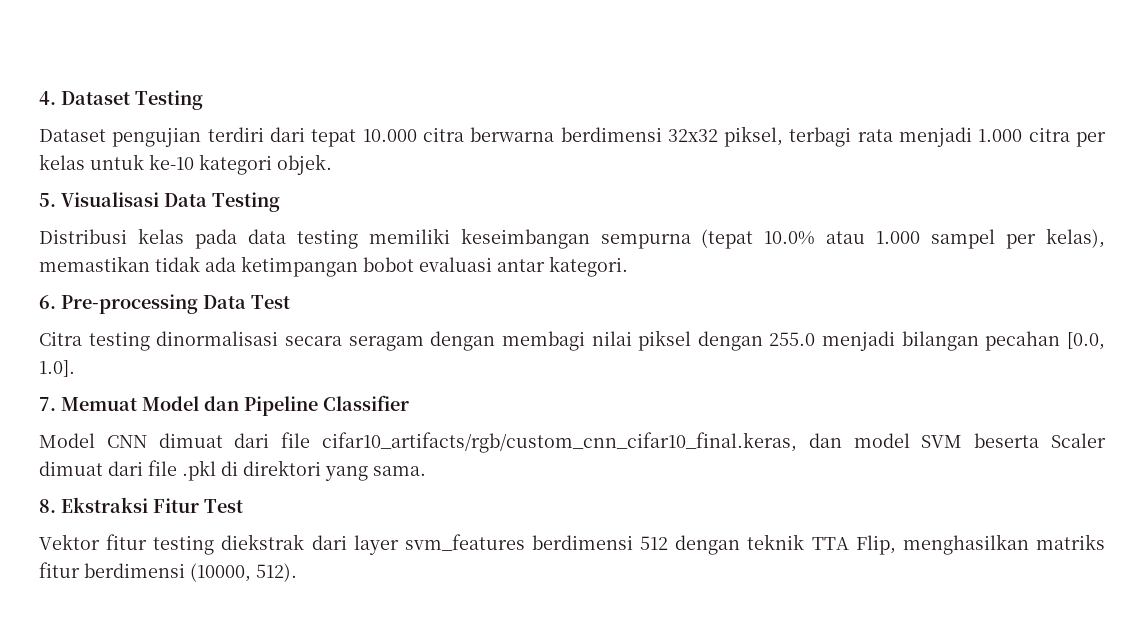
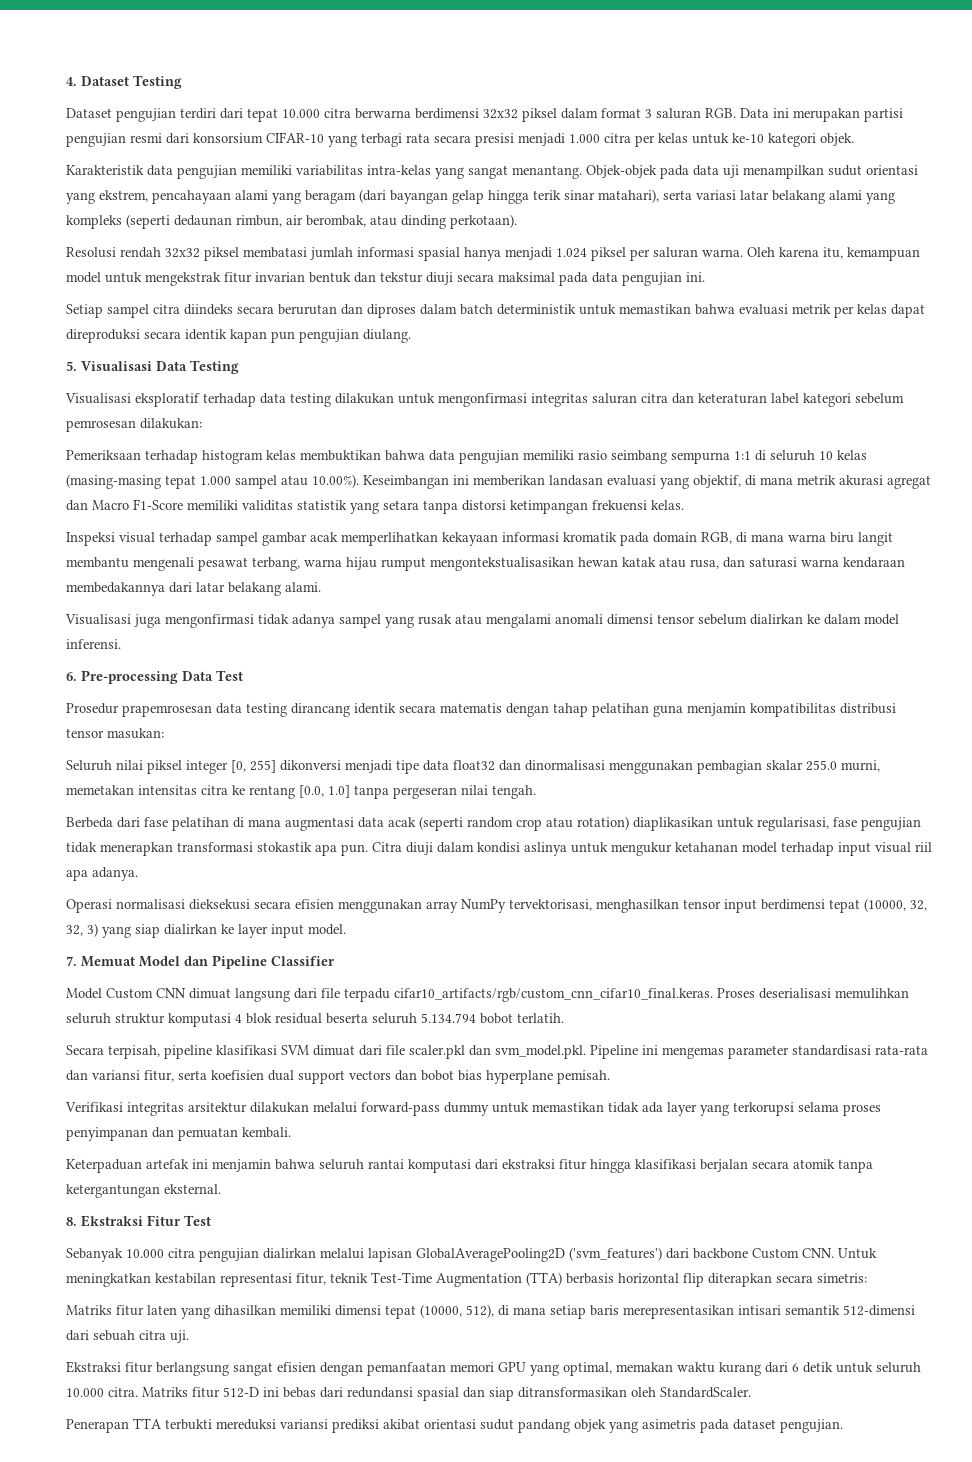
[724,126,893,147] piksel, terbagi rata -> [522,108,903,122] [66,132,514,147] piksel dalam format 3 saluran RGB. Data ini merupakan partisi pengujian resmi dari konsorsium CIFAR-10 yang terbagi rata secara presisi
[39,192,280,212] [39,228,1106,249] [39,256,628,277] [39,294,290,314] [39,330,1105,351] [39,360,75,377] 5. Visualisasi Data Testing // Distribusi kelas pada data testing memiliki keseimbangan sempurna (tepat 10.0% atau 1.000 sampel per kelas), memastikan tidak ada ketimpangan bobot evaluasi antar kategori. // 6. Pre-processing Data Test // Citra testing dinormalisasi secara seragam dengan membagi nilai piksel dengan 255.0 menjadi bilangan pecahan [0.0, 1.0]. -> [66,165,918,179] [66,189,895,204] [66,214,517,229] [66,247,920,261] [66,272,705,286] [66,304,925,318] [66,329,411,343] [66,360,239,374] [65,393,904,407] [66,418,202,432] [66,450,867,464] [66,474,931,489] [66,499,684,514] [66,532,893,546] [66,557,905,571] [66,582,321,596] [65,614,899,628] [66,639,121,649] [66,670,243,684] [66,703,896,717] [66,728,164,739] [66,760,880,774] [66,785,536,799] [66,816,921,831] [66,842,932,856] [66,867,138,881] [66,898,927,913] [66,923,346,938] Karakteristik data pengujian memiliki variabilitas intra-kelas yang sangat menantang. Objek-objek pada data uji menampilkan sudut orientasi yang ekstrem, pencahayaan alami yang beragam (dari bayangan gelap hingga terik sinar matahari), serta variasi latar belakang alami yang kompleks (seperti dedaunan rimbun, air berombak, atau dinding perkotaan). // Resolusi rendah 32x32 piksel membatasi jumlah informasi spasial hanya menjadi 1.024 piksel per saluran warna. Oleh karena itu, kemampuan model untuk mengekstrak fitur invarian bentuk dan tekstur diuji secara maksimal pada data pengujian ini. // Setiap sampel citra diindeks secara berurutan dan diproses dalam batch deterministik untuk memastikan bahwa evaluasi metrik per kelas dapat direproduksi secara identik kapan pun pengujian diulang. // 5. Visualisasi Data Testing // Visualisasi eksploratif terhadap data testing dilakukan untuk mengonfirmasi integritas saluran citra dan keteraturan label kategori sebelum pemrosesan dilakukan: // Pemeriksaan terhadap histogram kelas membuktikan bahwa data pengujian memiliki rasio seimbang sempurna 1:1 di seluruh 10 kelas (masing-masing tepat 1.000 sampel atau 10.00%). Keseimbangan ini memberikan landasan evaluasi yang objektif, di mana metrik akurasi agregat dan Macro F1-Score memiliki validitas statistik yang setara tanpa distorsi ketimpangan frekuensi kelas. // Inspeksi visual terhadap sampel gambar acak memperlihatkan kekayaan informasi kromatik pada domain RGB, di mana warna biru langit membantu mengenali pesawat terbang, warna hijau rumput mengontekstualisasikan hewan katak atau rusa, dan saturasi warna kendaraan membedakannya dari latar belakang alami. // Visualisasi juga mengonfirmasi tidak adanya sampel yang rusak atau mengalami anomali dimensi tensor sebelum dialirkan ke dalam model inferensi. // 6. Pre-processing Data Test // Prosedur prapemrosesan data testing dirancang identik secara matematis dengan tahap pelatihan guna menjamin kompatibilitas distribusi tensor masukan: // Seluruh nilai piksel integer [0, 255] dikonversi menjadi tipe data float32 dan dinormalisasi menggunakan pembagian skalar 255.0 murni, memetakan intensitas citra ke rentang [0.0, 1.0] tanpa pergeseran nilai tengah. // Berbeda dari fase pelatihan di mana augmentasi data acak (seperti random crop atau rotation) diaplikasikan untuk regularisasi, fase pengujian tidak menerapkan transformasi stokastik apa pun. Citra diuji dalam kondisi aslinya untuk mengukur ketahanan model terhadap input visual riil apa adanya. // Operasi normalisasi dieksekusi secara efisien menggunakan array NumPy tervektorisasi, menghasilkan tensor input berdimensi tepat (10000, 32, 32, 3) yang siap dialirkan ke layer input model.
(95, 440) none -> [106,988,153,999] Custom
[234,432,1106,453] [39,460,426,481] [39,497,243,513] [39,534,1105,555] [39,562,297,582] dari file cifar10_artifacts/rgb/custom_cnn_cifar10_final.keras, dan model SVM beserta Scaler dimuat dari file .pkl di direktori yang sama. // 8. Ekstraksi Fitur Test // Vektor fitur testing diekstrak dari layer svm_features berdimensi 512 dengan teknik TTA Flip, menghasilkan matriks fitur berdimensi (10000, 512). -> [235,988,909,1002] [66,1013,564,1027] [66,1045,928,1059] [66,1070,610,1084] [65,1102,881,1116] [66,1127,291,1141] [66,1159,873,1173] [66,1184,221,1198] [66,1215,211,1227] [66,1247,877,1262] [66,1272,867,1287] [66,1304,915,1319] [66,1330,189,1343] [66,1361,921,1376] [66,1387,751,1401] [66,1418,843,1433] langsung dari file terpadu cifar10_artifacts/rgb/custom_cnn_cifar10_final.keras. Proses deserialisasi memulihkan seluruh struktur komputasi 4 blok residual beserta seluruh 5.134.794 bobot terlatih. // Secara terpisah, pipeline klasifikasi SVM dimuat dari file scaler.pkl dan svm_model.pkl. Pipeline ini mengemas parameter standardisasi rata-rata dan variansi fitur, serta koefisien dual support vectors dan bobot bias hyperplane pemisah. // Verifikasi integritas arsitektur dilakukan melalui forward-pass dummy untuk memastikan tidak ada layer yang terkorupsi selama proses penyimpanan dan pemuatan kembali. // Keterpaduan artefak ini menjamin bahwa seluruh rantai komputasi dari ekstraksi fitur hingga klasifikasi berjalan secara atomik tanpa ketergantungan eksternal. // 8. Ekstraksi Fitur Test // Sebanyak 10.000 citra pengujian dialirkan melalui lapisan GlobalAveragePooling2D ('svm_features') dari backbone Custom CNN. Untuk meningkatkan kestabilan representasi fitur, teknik Test-Time Augmentation (TTA) berbasis horizontal flip diterapkan secara simetris: // Matriks fitur laten yang dihasilkan memiliki dimensi tepat (10000, 512), di mana setiap baris merepresentasikan intisari semantik 512-dimensi dari sebuah citra uji. // Ekstraksi fitur berlangsung sangat efisien dengan pemanfaatan memori GPU yang optimal, memakan waktu kurang dari 6 detik untuk seluruh 10.000 citra. Matriks fitur 512-D ini bebas dari redundansi spasial dan siap ditransformasikan oleh StandardScaler. // Penerapan TTA terbukti mereduksi variansi prediksi akibat orientasi sudut pandang objek yang asimetris pada dataset pengujian.

